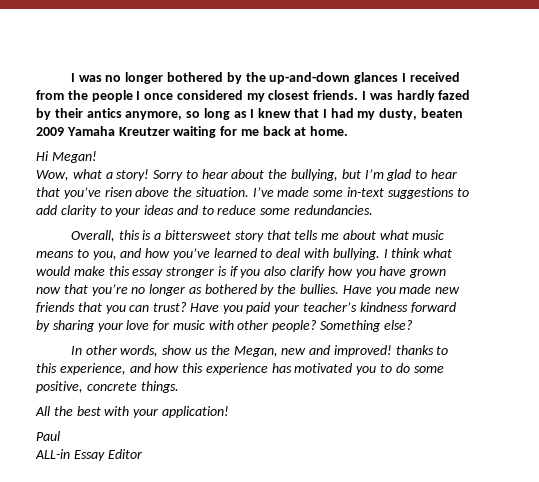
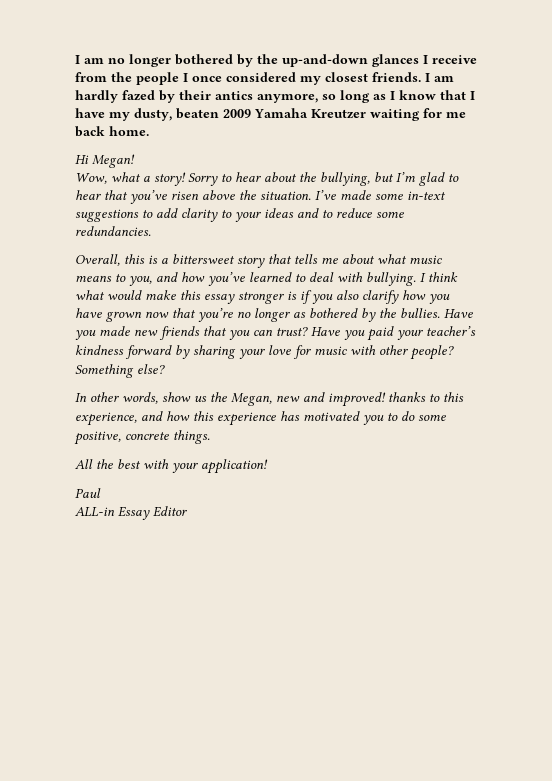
[70,73,102,82] I was -> [75,55,104,64] I am
[409,72,460,82] received -> [432,55,477,64] receive
[369,93,393,100] was -> [434,76,454,82] am
[258,108,292,118] knew -> [399,90,436,100] know
[330,108,354,118] had -> [75,108,105,118] have
[294,127,307,136] at -> (105, 131) none

